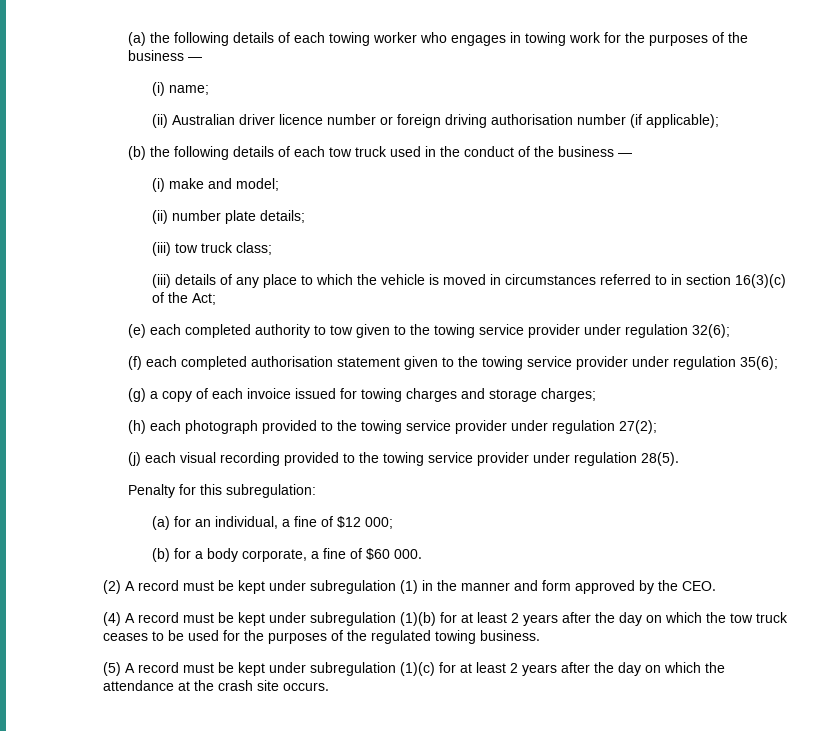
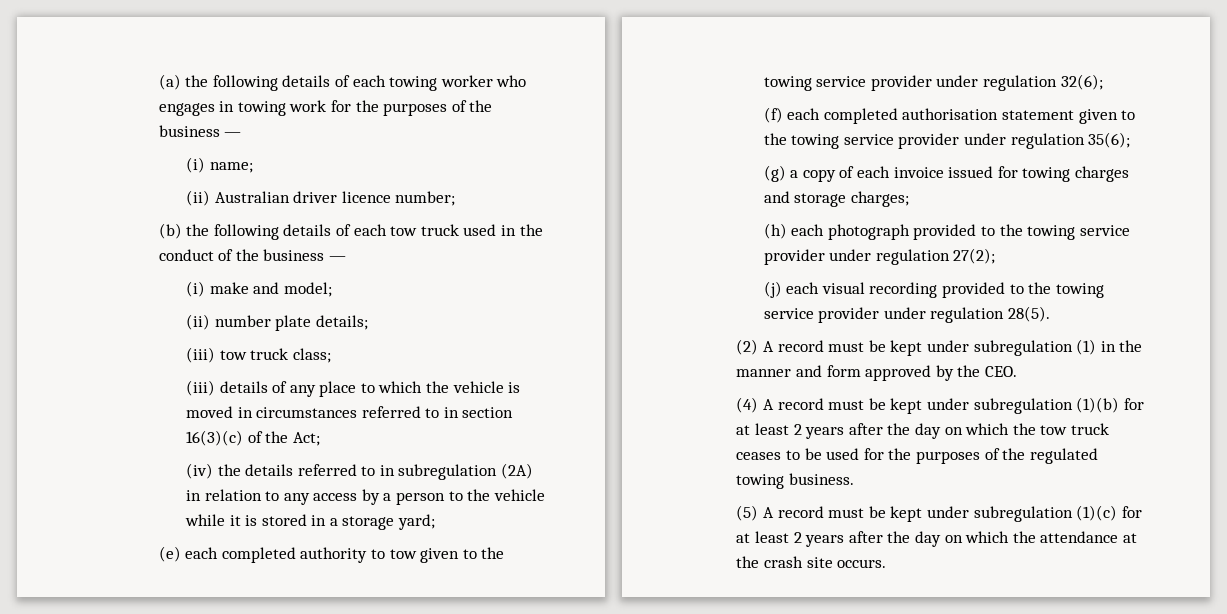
[327,114,720,128] number or foreign driving authorisation number (if applicable); -> [395,191,456,206] number;
(217, 299) none -> [185,463,534,480] [185,489,545,505] [184,514,436,530] // (iv) the details referred to in subregulation (2A) in relation to any access by a person to the vehicle while it is stored in a storage yard;
[127,484,316,498] [152,516,394,530] [152,548,423,562] // Penalty for this subregulation: // (a) for an individual, a fine of $12 000; // (b) for a body corporate, a fine of $60 000. -> (1051, 314) none

